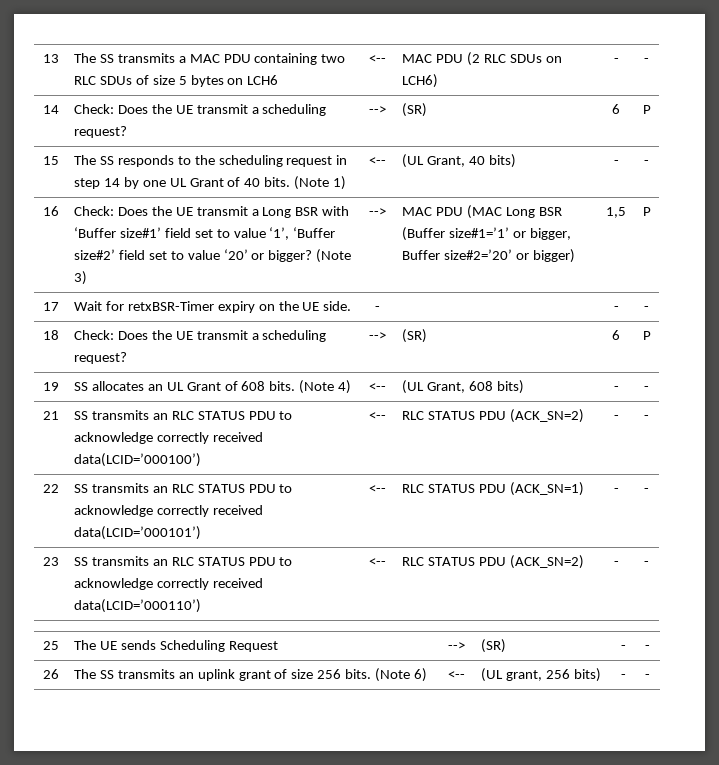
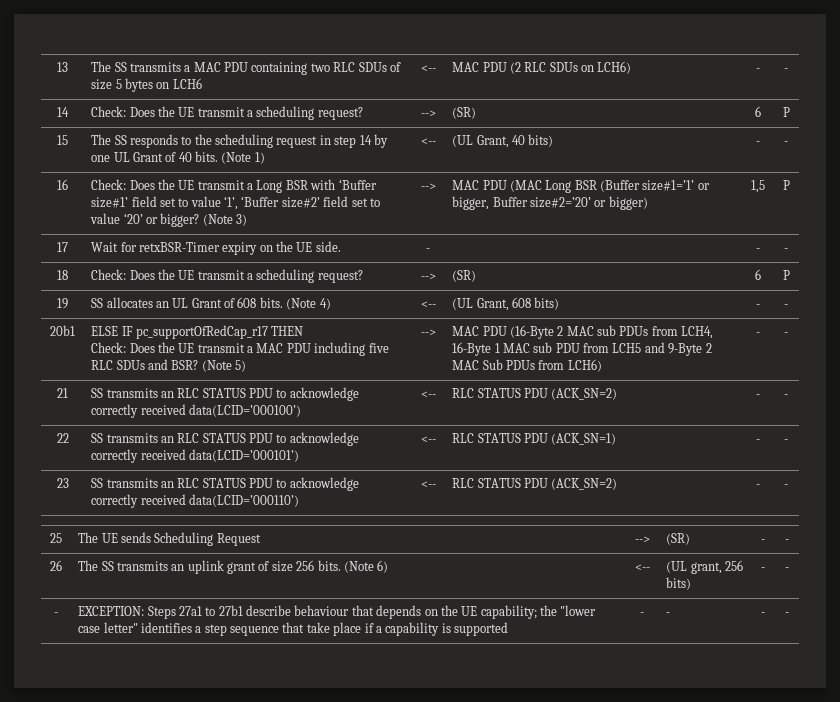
(649, 388) none -> [50,325,75,336] [91,325,304,339] [91,342,389,356] [91,359,247,372] [420,329,436,336] [452,325,714,339] [452,342,712,356] [452,359,602,372] [756,332,760,336] [784,332,788,336] // 20b1 | ELSE IF pc_supportOfRedCap_r17 THEN // Check: Does the UE transmit a MAC PDU including five RLC SDUs and BSR? (Note 5) | --> | MAC PDU (16-Byte 2 MAC sub PDUs from LCH4, 16-Byte 1 MAC sub PDU from LCH5 and 9-Byte 2 MAC Sub PDUs from LCH6) | - | -
(650, 676) none -> [54,612,58,616] [78,605,597,619] [78,622,509,636] [640,612,644,616] [666,612,671,616] [761,612,765,616] [784,612,789,616] // - | EXCEPTION: Steps 27a1 to 27b1 describe behaviour that depends on the UE capability; the "lower case letter" identifies a step sequence that take place if a capability is supported | - | - | - | -

